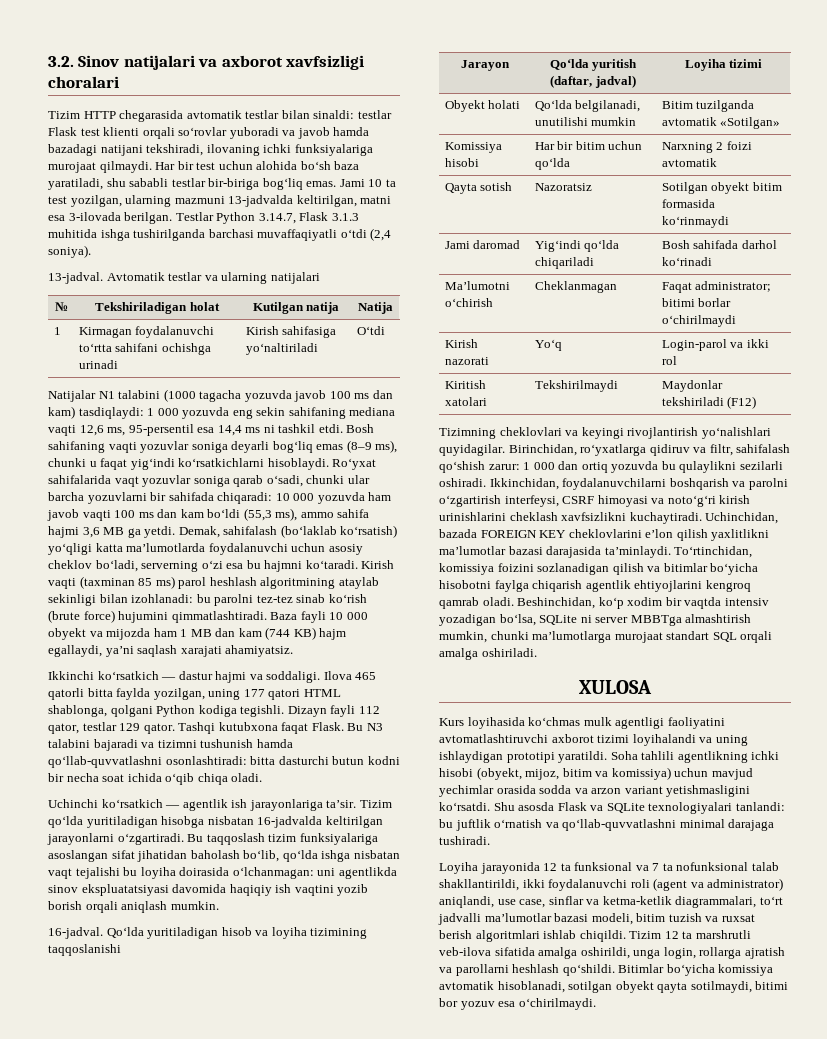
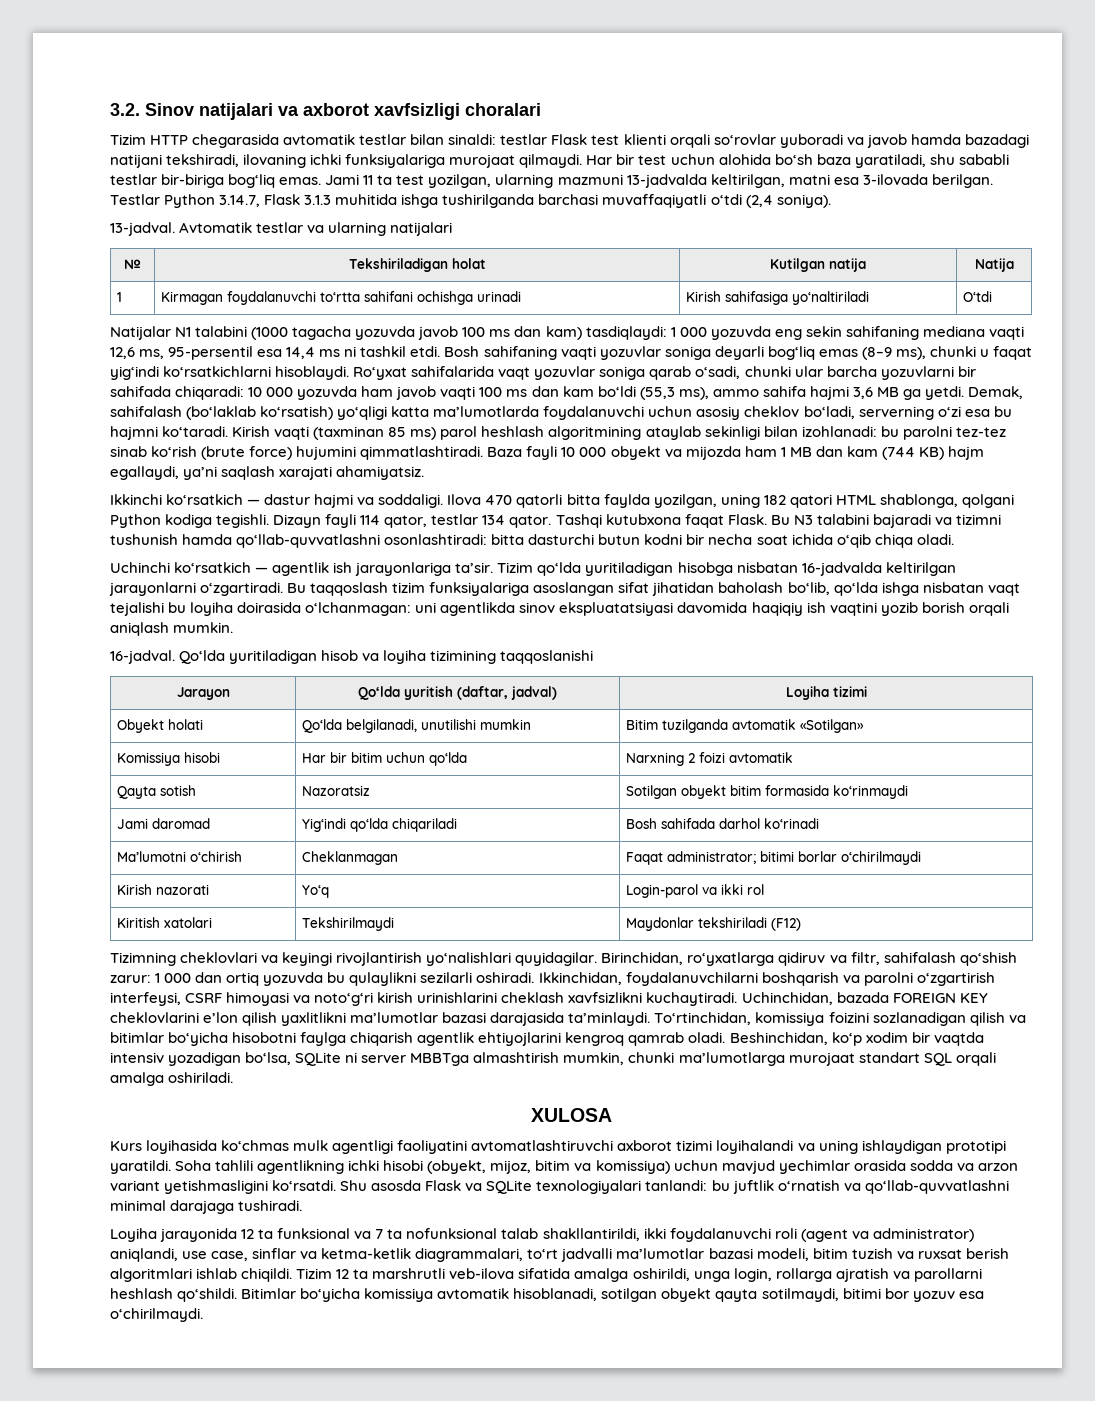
[368,179,383,187] 10 -> [363,175,374,185] 11
[355,672,377,680] 465 -> [485,495,513,505] 470
[243,689,265,697] 177 -> [763,495,786,505] 182
[358,706,380,714] 112 -> [360,515,381,525] 114
[119,723,141,731] 129 -> [482,515,506,525] 134

